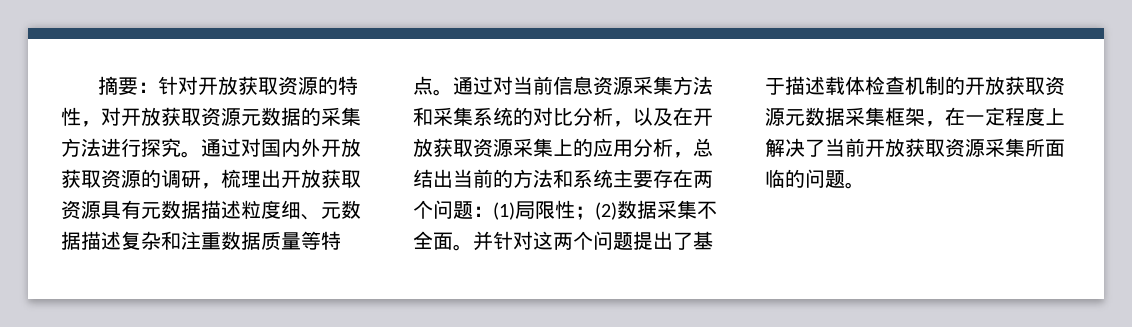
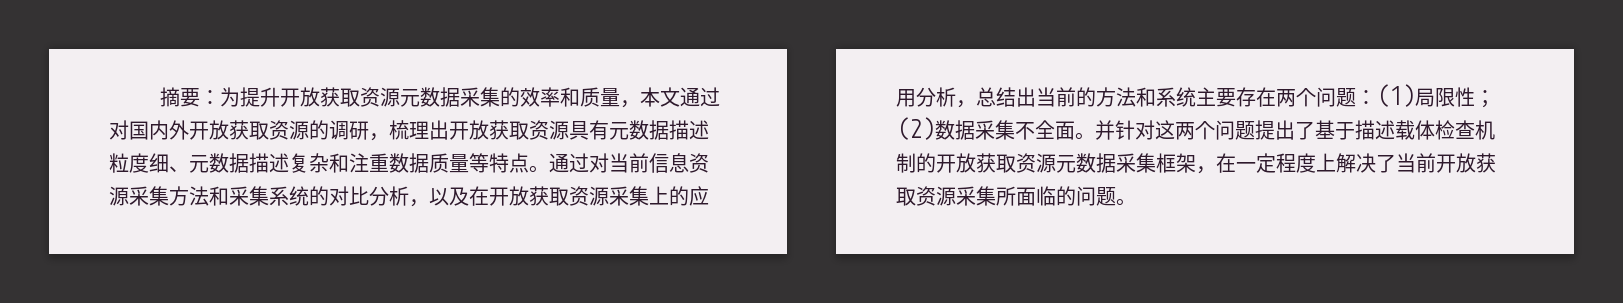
[157,76,358,96] [61,107,361,127] [61,138,201,158] 针对开放获取资源的特性，对开放获取资源元数据的采集方法进行探究。 -> [219,87,680,108] 为提升开放获取资源元数据采集的效率和质量，本文

